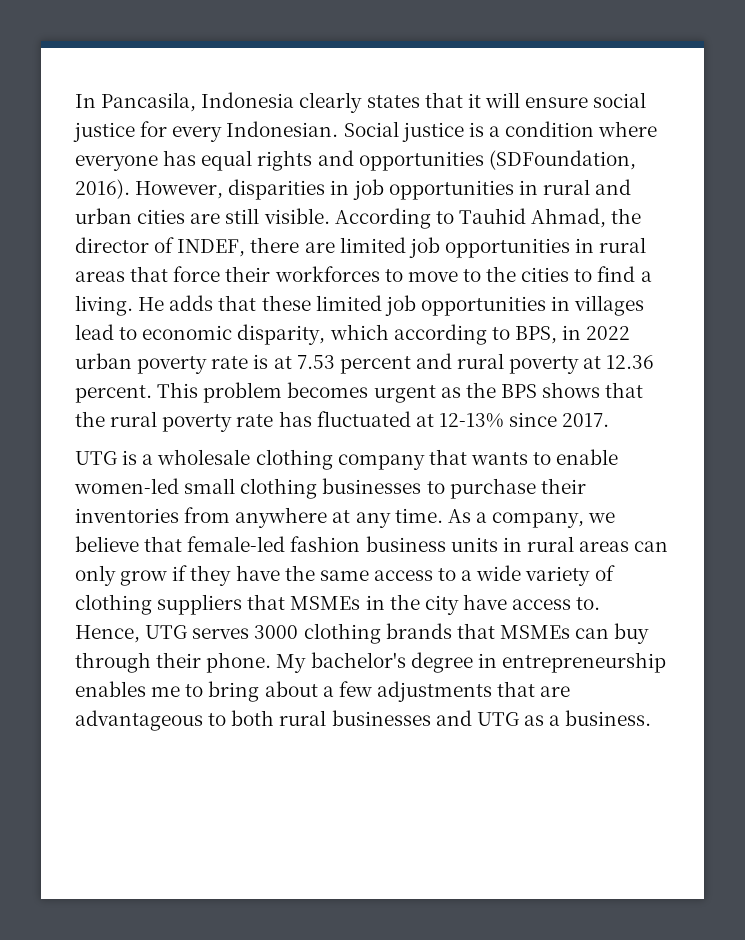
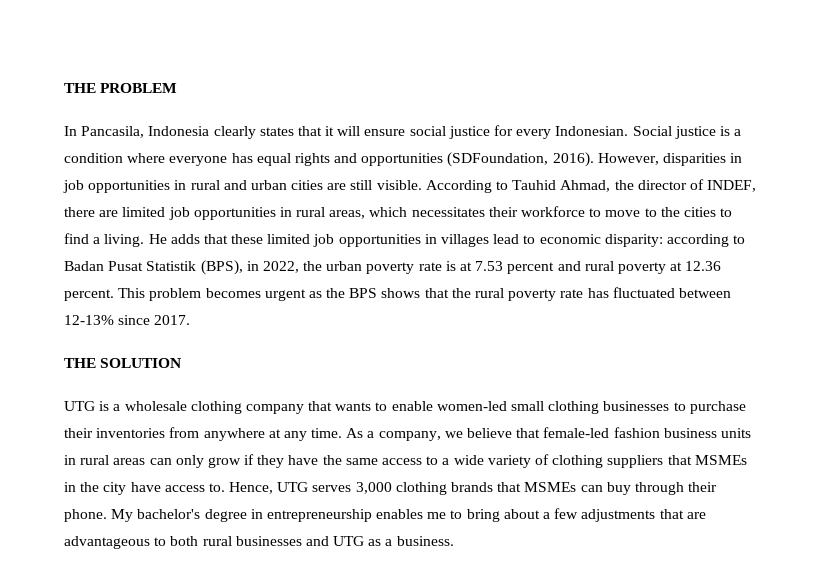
(75, 101) none -> [64,83,178,93] THE PROBLEM //
[75,266,380,282] areas that force their workforces -> [329,206,586,219] areas, which necessitates their workforce
[237,324,631,345] disparity, which according to BPS, in 2022 -> [604,234,746,247] [64,260,323,275] disparity: according to Badan Pusat Statistik (BPS), in 2022, the
[415,414,434,427] at -> [678,288,731,298] between
(610, 420) none -> [64,358,182,368] // THE SOLUTION
[254,625,299,639] 3000 -> [355,482,392,494] 3,000

